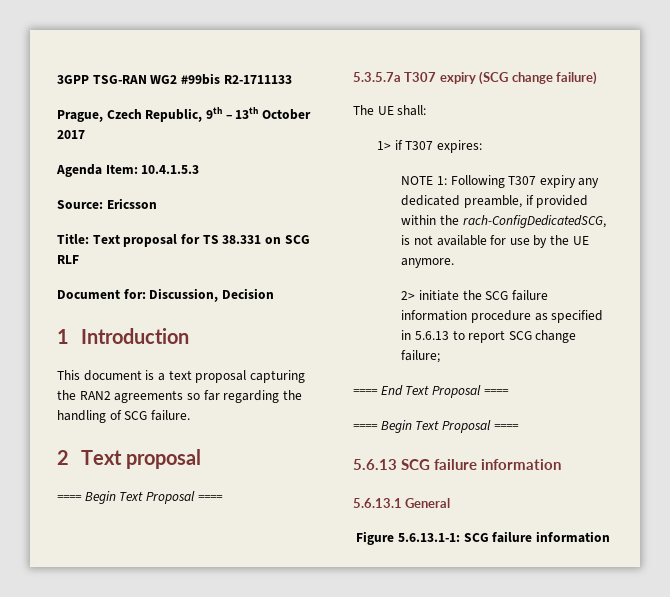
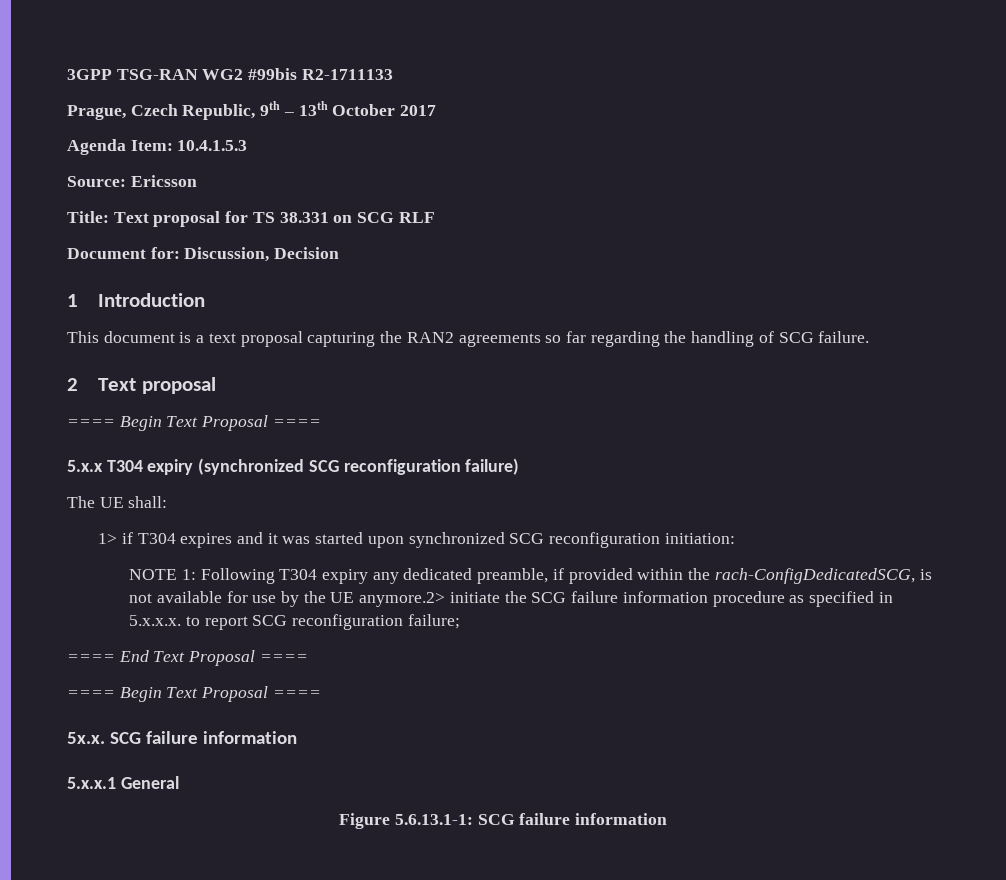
[353,71,553,85] 5.3.5.7a T307 expiry (SCG change -> [67,458,461,475] 5.x.x T304 expiry (synchronized SCG reconfiguration
[405,140,483,153] T307 expires: -> [137,532,735,548] T304 expires and it was started upon synchronized SCG reconfiguration initiation:
[508,176,537,185] T307 -> [279,569,318,580] T304
[401,258,455,268] [401,291,416,300] anymore. // 2> -> [359,592,446,607] anymore.2>
[414,331,449,340] 5.6.13 -> [129,615,182,626] 5.x.x.x.
[535,330,577,343] change -> [291,614,403,630] reconfiguration
[353,459,397,470] 5.6.13 -> [67,732,105,744] 5x.x.
[353,498,402,508] 5.6.13.1 -> [67,777,116,789] 5.x.x.1

